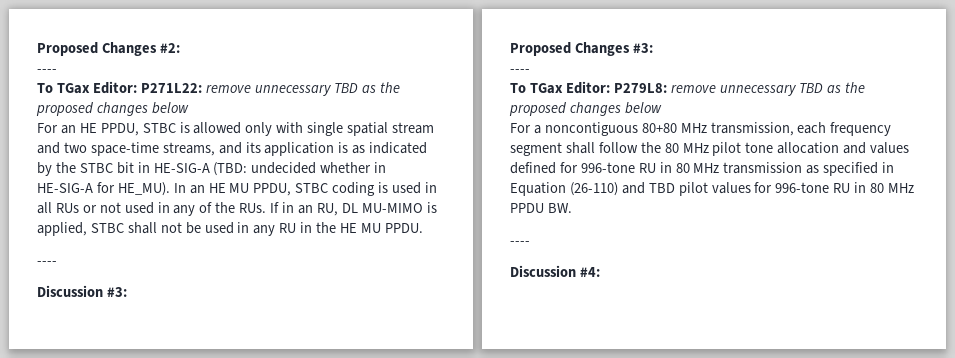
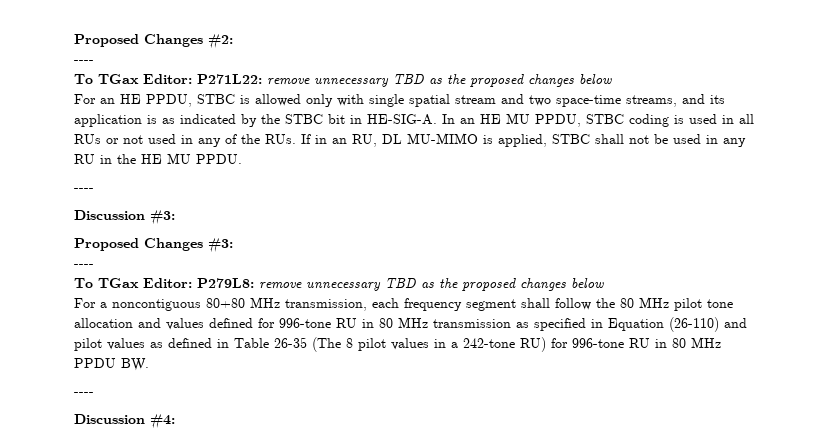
[153,162,387,176] [37,182,170,196] HE-SIG-A (TBD: undecided whether in HE-SIG-A for HE_MU). -> [367,114,437,125] HE-SIG-A.
[648,182,751,196] TBD pilot values -> [74,337,546,352] pilot values as defined in Table 26-35 (The 8 pilot values in a 242-tone RU)

